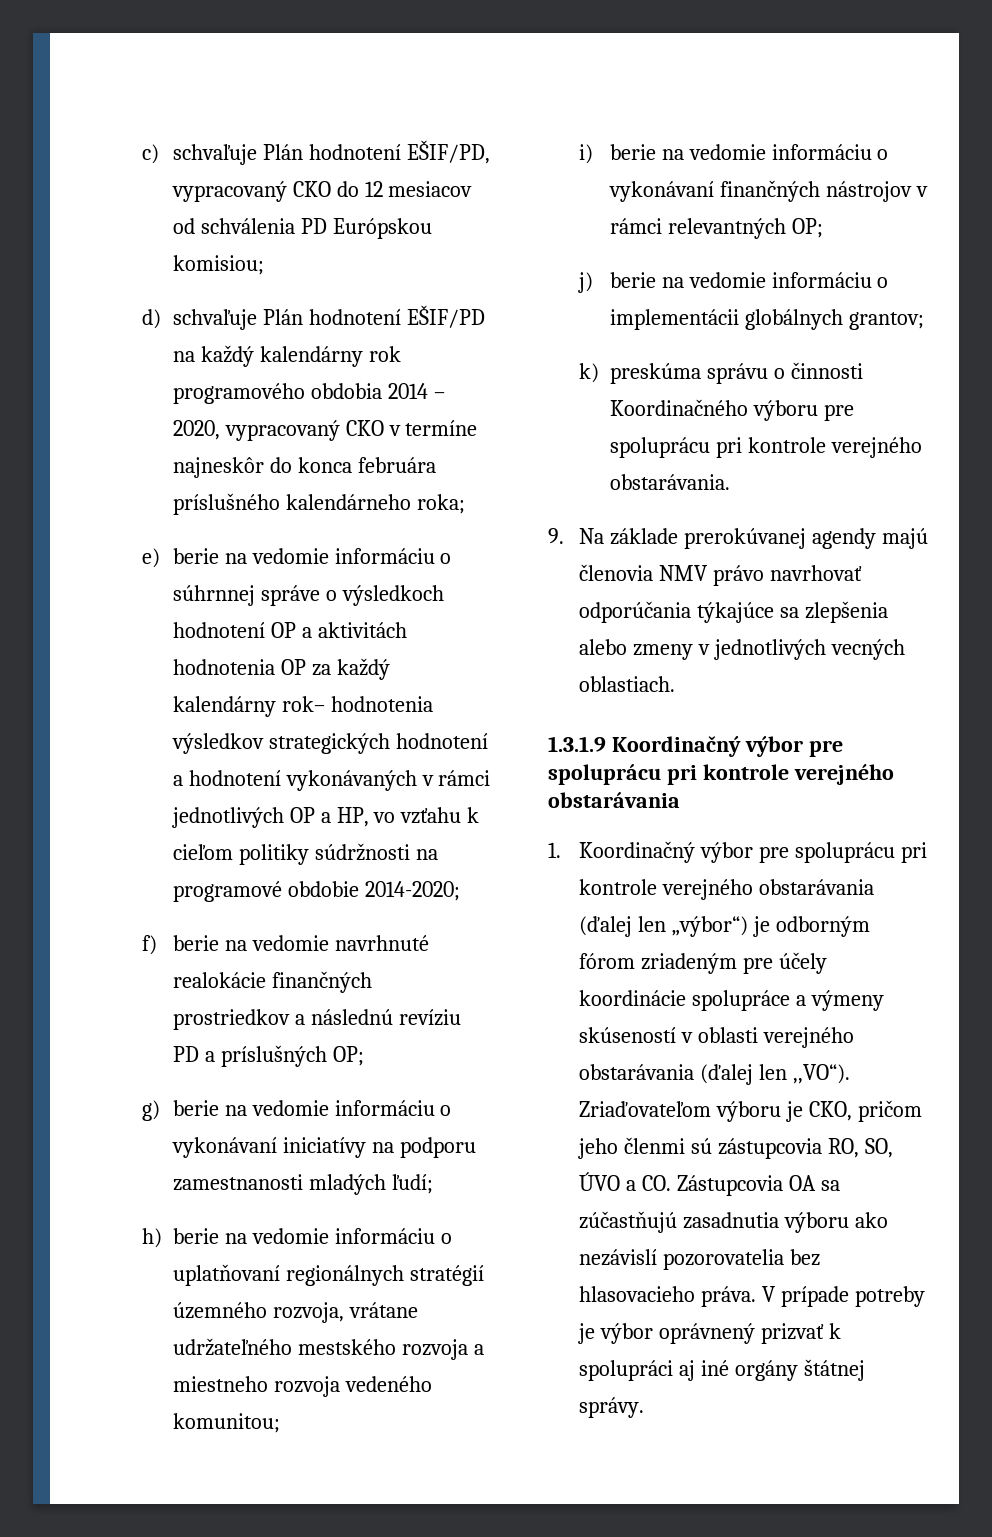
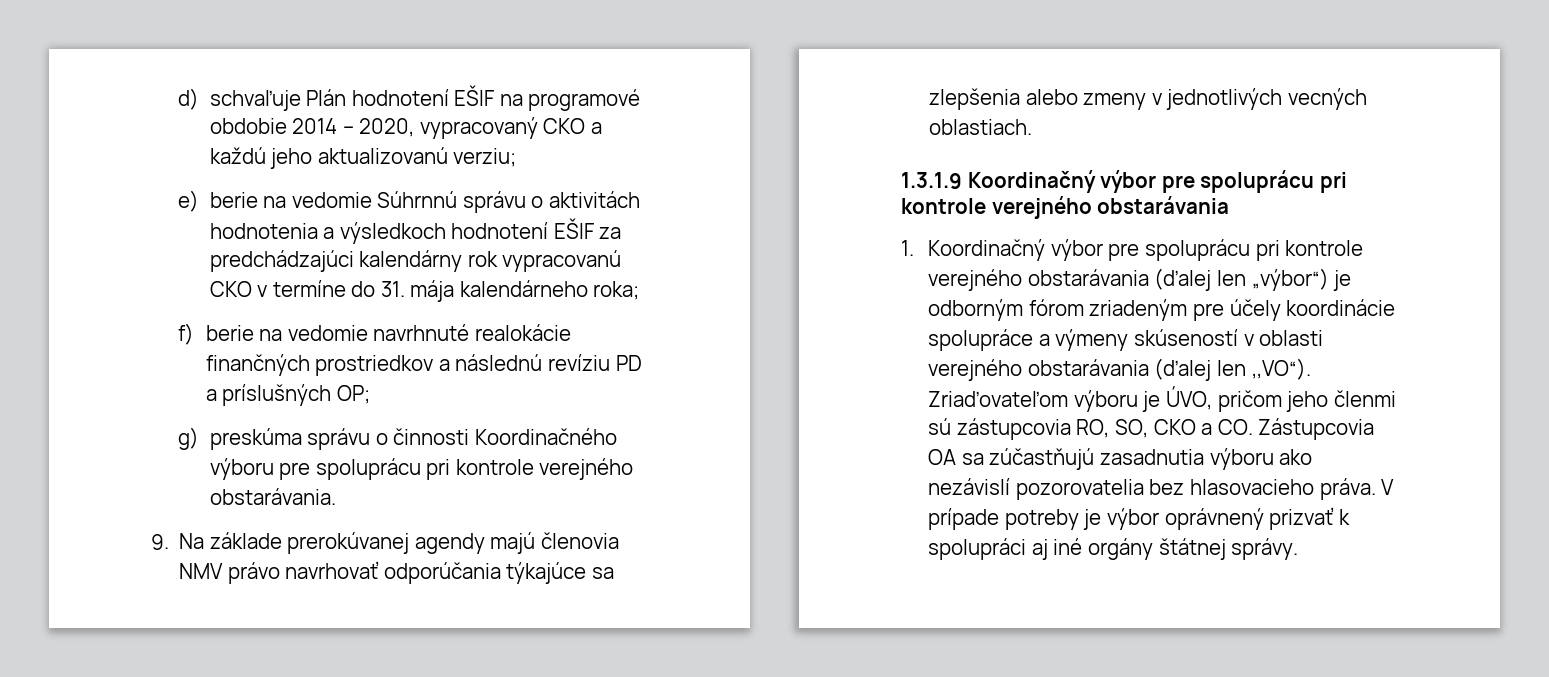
[141,140,490,165] [171,181,473,202] [172,218,432,239] [172,255,264,275] [141,305,485,330] [172,345,401,367] [172,383,382,404] c) schvaľuje Plán hodnotení EŠIF/PD, vypracovaný CKO do 12 mesiacov od schválenia PD Európskou komisiou; // d) schvaľuje Plán hodnotení EŠIF/PD na každý kalendárny rok programového obdobia -> [178,85,641,111] [209,118,287,134] d) schvaľuje Plán hodnotení EŠIF na programové obdobie
[388,420,478,436] [172,457,436,478] [172,493,465,515] [141,548,452,568] [172,585,444,606] [172,622,407,638] [172,658,390,680] [172,696,433,717] [171,733,488,754] [172,770,491,791] [171,807,480,828] [172,843,438,865] [172,881,460,902] v termíne najneskôr do konca februára príslušného kalendárneho roka; // e) berie na vedomie informáciu o súhrnnej správe o výsledkoch hodnotení OP a aktivitách hodnotenia OP za každý kalendárny rok– hodnotenia výsledkov strategických hodnotení a hodnotení vykonávaných v rámci jednotlivých OP a HP, vo vzťahu k cieľom politiky súdržnosti na programové obdobie 2014-2020; -> [590,122,602,134] [209,147,517,169] [178,190,640,213] [209,218,622,244] [209,250,622,272] [209,280,640,302] a každú jeho aktualizovanú verziu; // e) berie na vedomie Súhrnnú správu o aktivitách hodnotenia a výsledkoch hodnotení EŠIF za predchádzajúci kalendárny rok vypracovanú CKO v termíne do 31. mája kalendárneho roka;
[172,1100,452,1116] [171,1137,476,1158] [172,1174,433,1195] [141,1228,452,1248] [172,1264,484,1286] [172,1302,418,1323] [172,1338,484,1360] [172,1376,432,1397] [172,1413,280,1433] [578,144,889,164] [608,180,928,202] [609,218,823,239] [577,272,889,293] [609,309,924,330] [578,363,599,383] berie na vedomie informáciu o vykonávaní iniciatívy na podporu zamestnanosti mladých ľudí; // h) berie na vedomie informáciu o uplatňovaní regionálnych stratégií územného rozvoja, vrátane udržateľného mestského rozvoja a miestneho rozvoja vedeného komunitou; // i) berie na vedomie informáciu o vykonávaní finančných nástrojov v rámci relevantných OP; // j) berie na vedomie informáciu o implementácii globálnych grantov; // k) -> (200, 438) none
[808,1101,852,1121] CKO, -> [1166,386,1213,410] ÚVO,
[578,1172,620,1191] ÚVO -> [1153,419,1196,435] CKO

